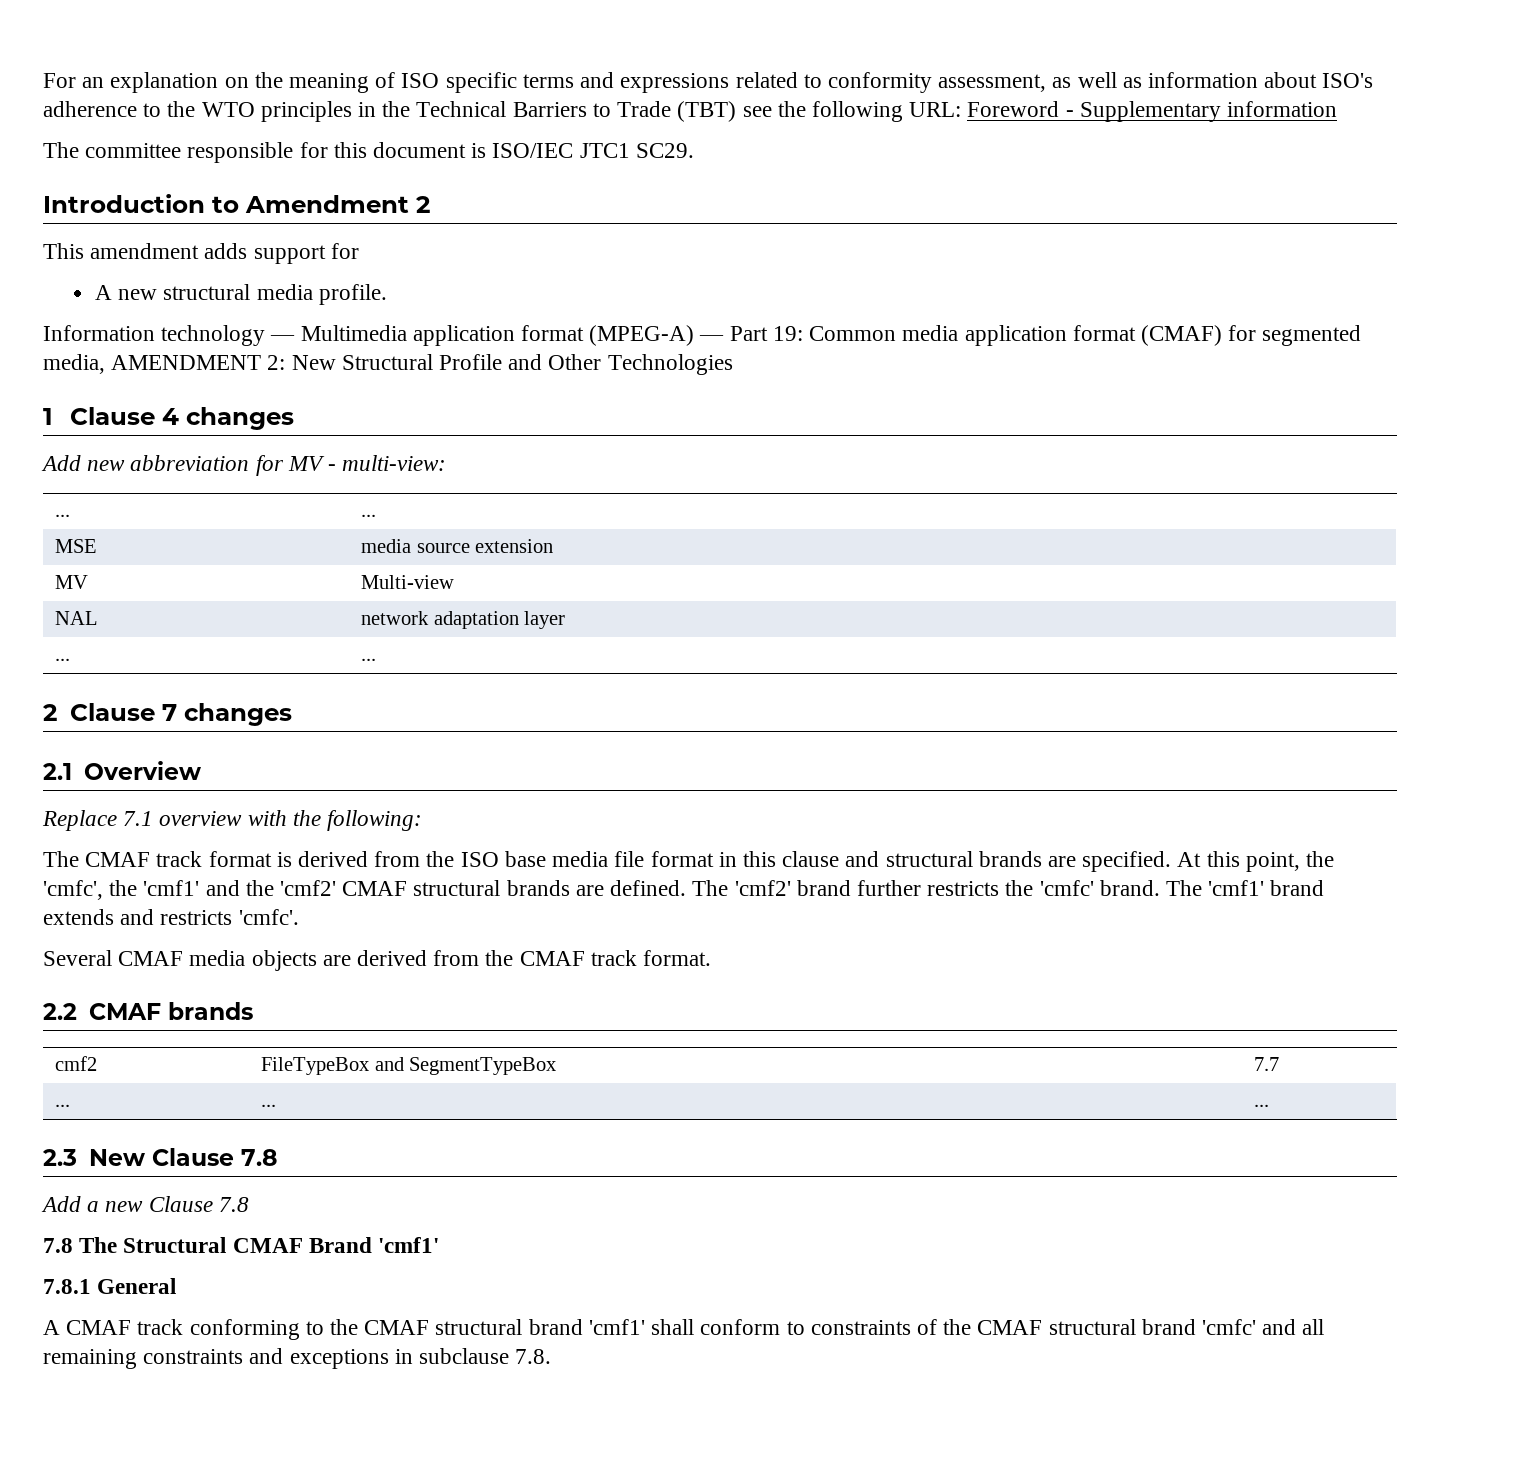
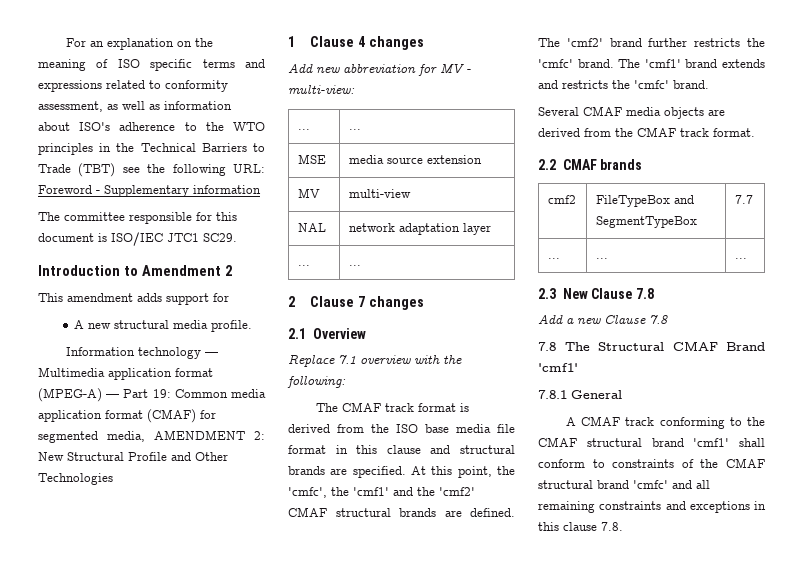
[361,575,455,589] Multi-view -> [348,189,411,198] multi-view
[238,909,299,925] 'cmfc'. -> [612,80,709,89] the 'cmfc' brand.
[419,1348,510,1364] subclause -> [538,522,597,531] this clause

